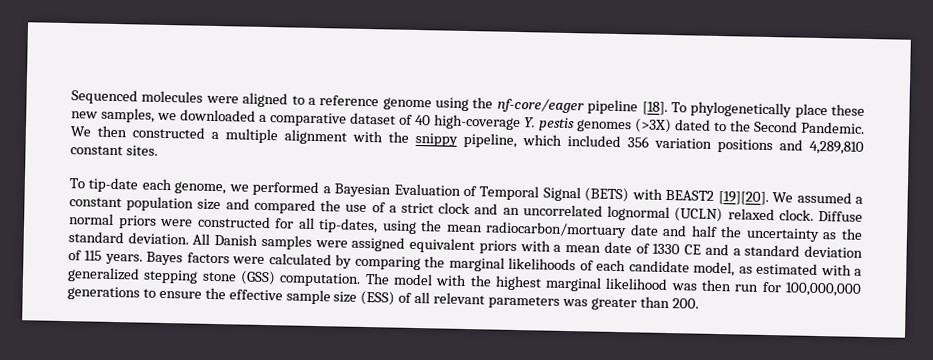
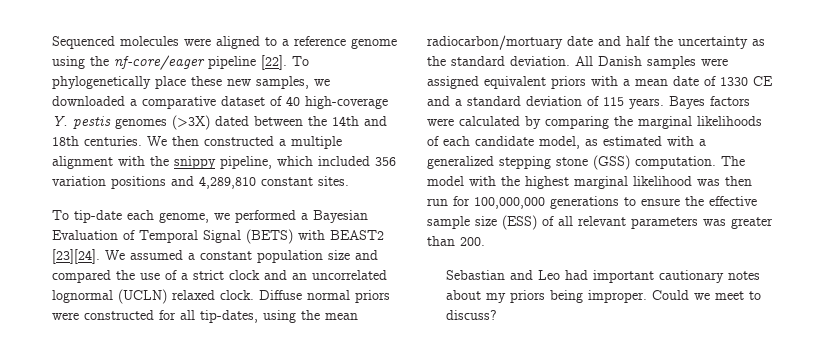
[641,101,668,115] [18]. -> [261,55,287,70] [22].
[714,120,865,134] to the Second Pandemic. -> [254,116,387,126] [52,136,142,146] between the 14th and 18th centuries.
[717,191,769,206] [19][20]. -> [52,249,100,264] [23][24].
(699, 303) none -> [445,270,760,283] [445,290,761,303] [445,310,497,320] // Sebastian and Leo had important cautionary notes about my priors being improper. Could we meet to discuss?

